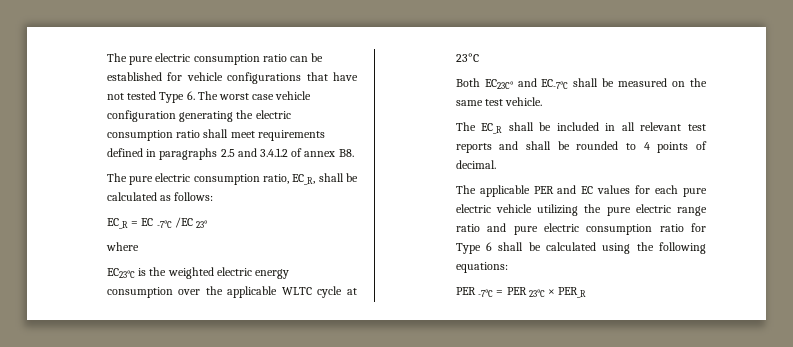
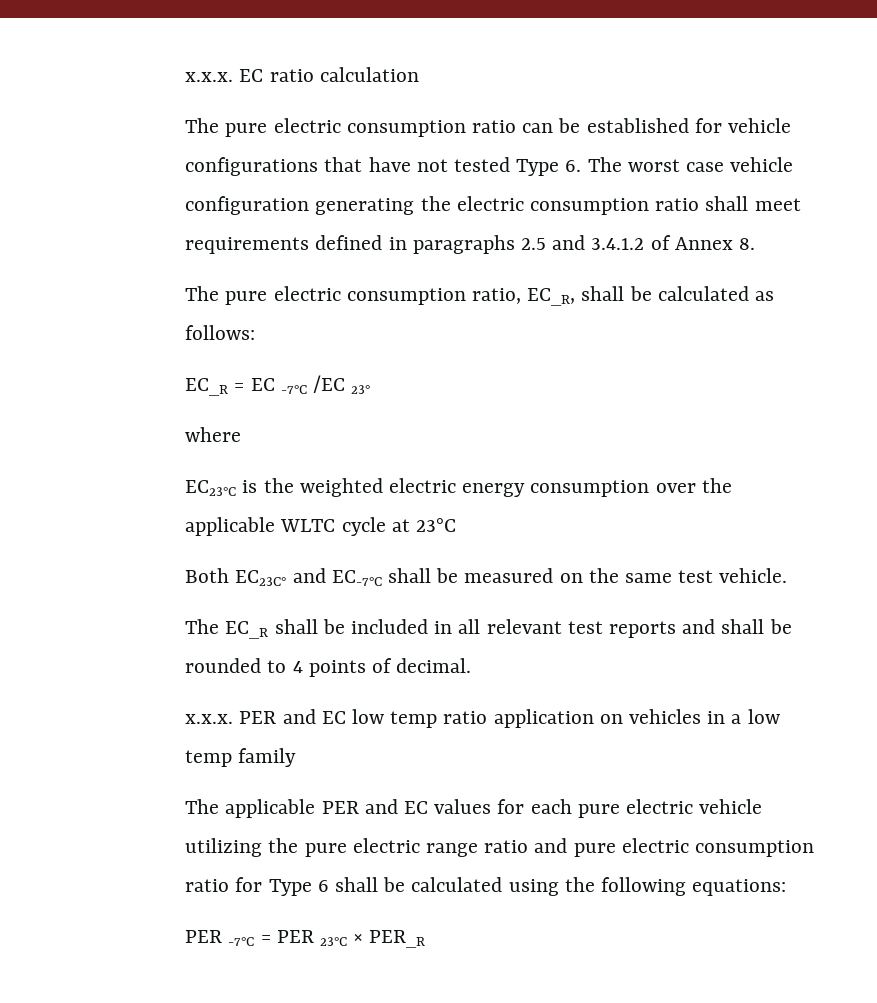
(106, 57) none -> [185,67,419,82] x.x.x. EC ratio calculation //
[304,149,354,157] annex B8. -> [674,237,755,250] Annex 8.
(496, 164) none -> [185,709,780,728] [185,748,297,767] // x.x.x. PER and EC low temp ratio application on vehicles in a low temp family

